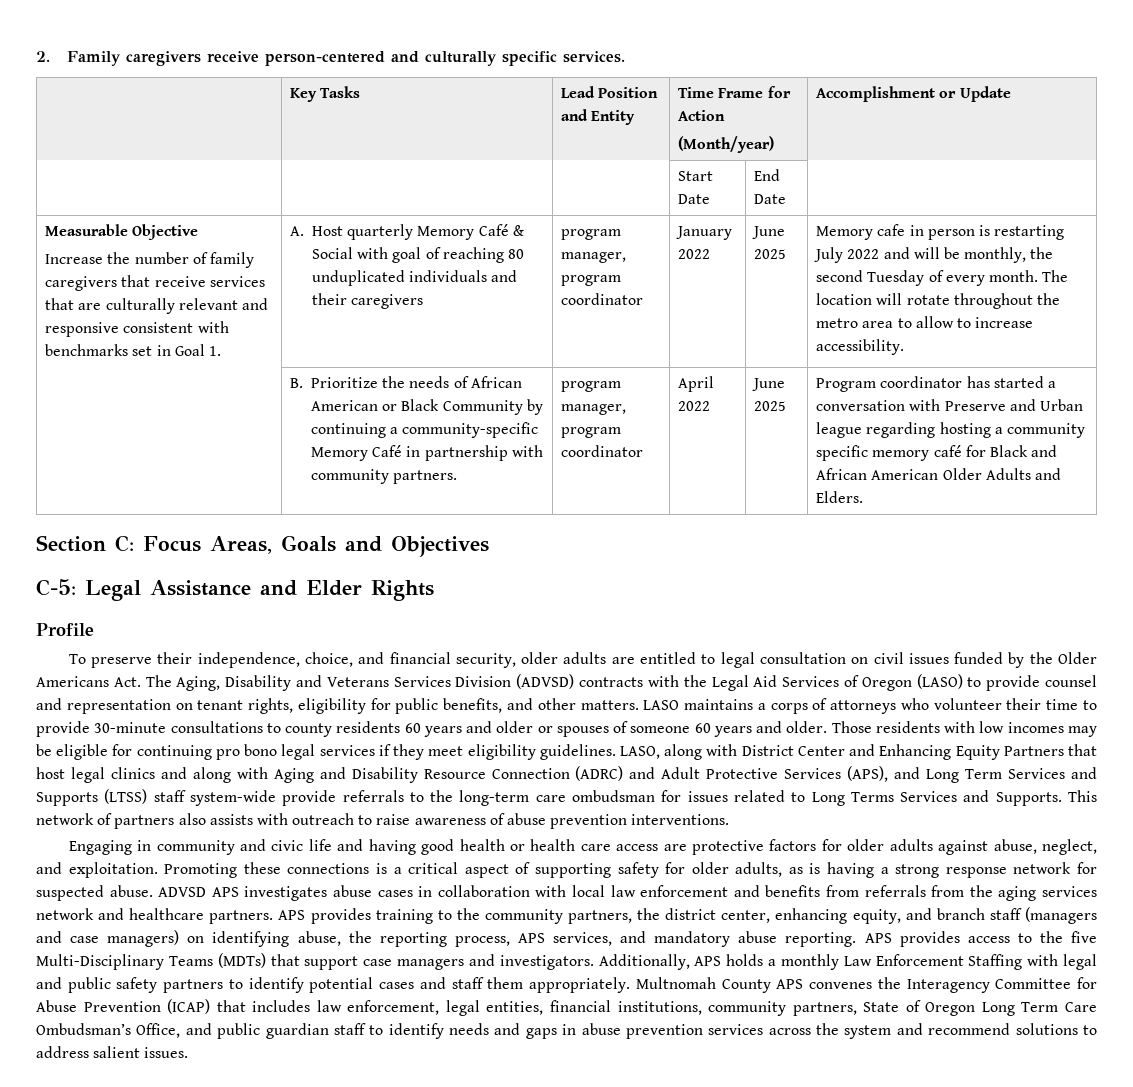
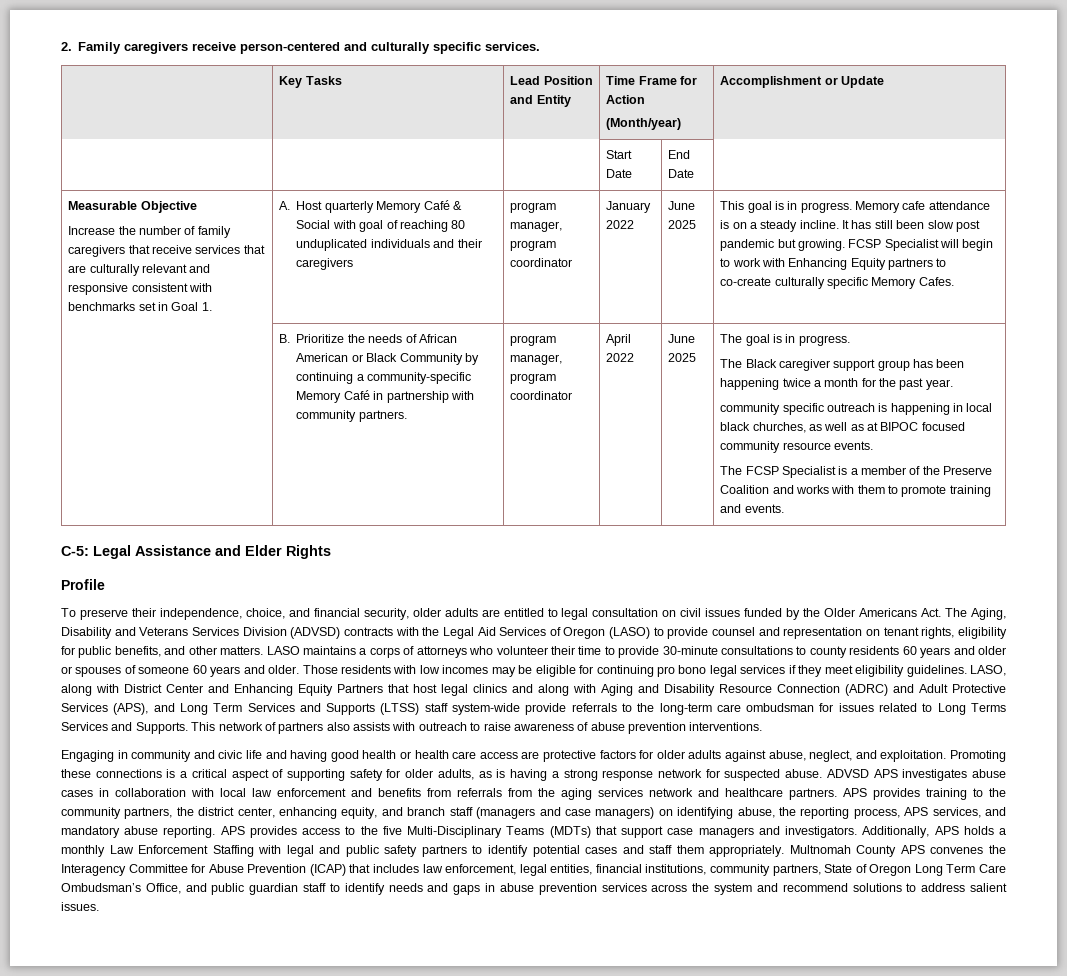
[816,224,1065,240] [814,247,1054,263] [816,270,1069,286] [816,293,1060,309] [816,316,1034,328] [816,339,905,355] Memory cafe in person is restarting July 2022 and will be monthly, the second Tuesday of every month. The location will rotate throughout the metro area to allow to increase accessibility. -> [720,201,990,213] [720,220,980,232] [720,239,994,251] [720,258,947,270] [720,277,954,289] This goal is in progress. Memory cafe attendance is on a steady incline. It has still been slow post pandemic but growing. FCSP Specialist will begin to work with Enhancing Equity partners to co-create culturally specific Memory Cafes.
[816,376,1056,392] [816,399,1083,411] [816,422,1085,438] [816,445,1058,461] [816,468,1061,480] [816,491,864,503] [36,535,489,557] Program coordinator has started a conversation with Preserve and Urban league regarding hosting a community specific memory café for Black and African American Older Adults and Elders. // Section C: Focus Areas, Goals and Objectives -> [720,334,850,346] [720,359,965,371] [720,378,953,390] [720,403,993,415] [720,422,965,433] [720,441,873,453] [720,466,993,478] [720,485,991,497] [720,504,784,513] The goal is in progress. // The Black caregiver support group has been happening twice a month for the past year. // community specific outreach is happening in local black churches, as well as at BIPOC focused community resource events. // The FCSP Specialist is a member of the Preserve Coalition and works with them to promote training and events.

